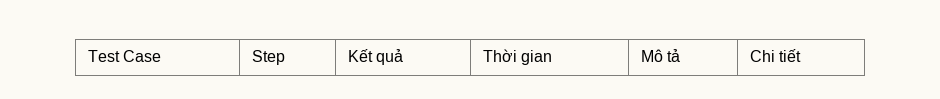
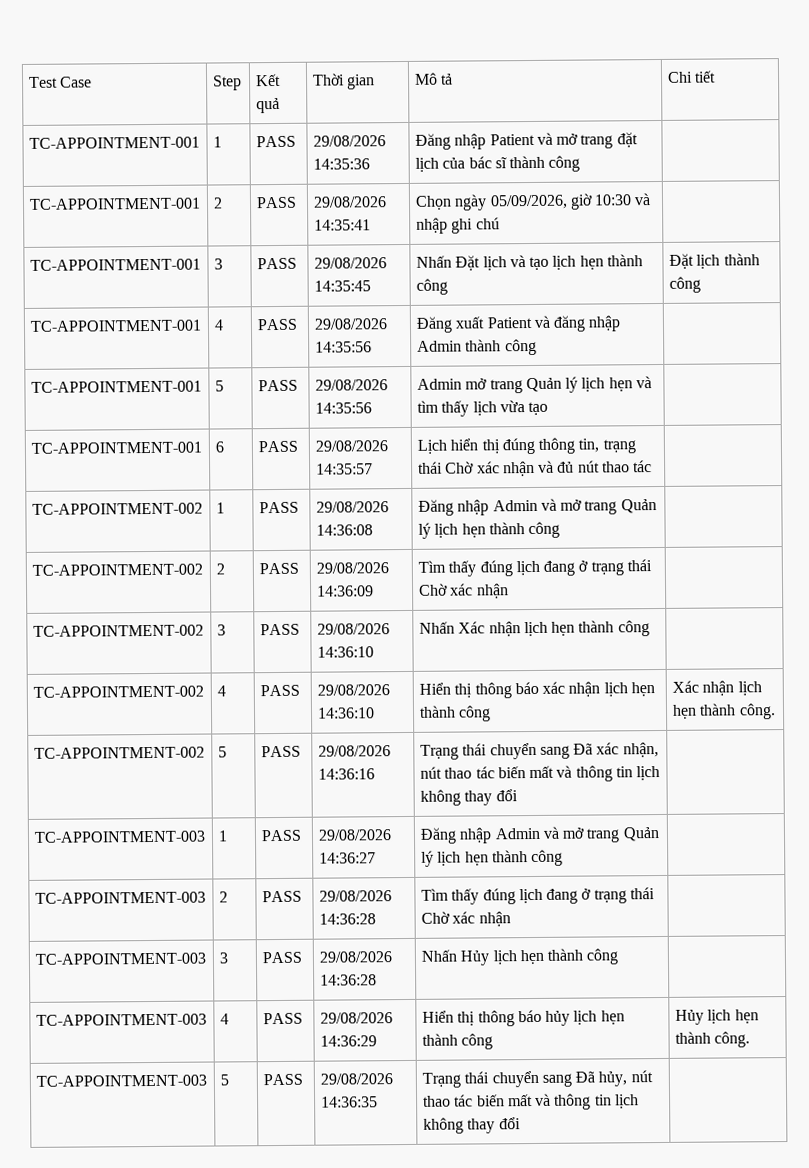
(801, 55) none -> [28,136,200,149] [212,136,222,148] [255,135,296,148] [312,135,386,147] [312,158,370,170] [414,132,638,150] [414,155,581,172] [28,197,201,210] [212,197,223,209] [255,196,297,209] [312,196,387,208] [313,219,371,231] [414,193,652,211] [415,217,500,234] [29,258,201,271] [213,258,223,270] [256,257,297,270] [313,257,387,269] [313,280,371,292] [415,254,644,271] [415,278,448,295] [668,253,760,269] [668,276,701,293] [29,319,202,332] [213,319,224,331] [256,318,298,331] [313,318,387,330] [314,341,372,353] [415,315,622,333] [416,338,537,356] [30,380,202,393] [214,380,224,392] [257,379,298,392] [314,379,388,391] [314,402,372,414] [416,376,653,394] [416,400,549,417] [30,441,202,454] [214,441,224,453] [257,440,298,453] [314,440,388,452] [315,463,373,475] [416,437,636,455] [417,460,653,477] [31,502,203,515] [215,502,225,514] [258,501,299,514] [315,501,389,513] [315,524,373,536] [417,498,657,516] [417,521,561,539] [31,563,203,576] [215,563,225,575] [258,562,299,575] [315,562,389,574] [316,585,374,597] [417,559,653,577] [417,583,509,599] [32,624,204,637] [216,624,226,636] [259,623,300,636] [316,623,390,635] [316,646,374,658] [418,620,650,637] [32,685,204,698] [216,685,226,697] [259,684,300,697] [316,684,390,696] [316,707,375,719] [418,681,656,699] [418,705,492,722] [671,680,762,696] [671,703,776,720] [33,746,205,759] [217,746,227,758] [260,745,301,758] [317,745,391,757] [317,768,375,780] [419,742,659,760] [419,765,661,782] [419,789,518,806] [33,830,206,843] [217,830,228,842] [260,829,302,842] [317,829,392,841] [318,852,376,864] [419,826,660,844] [420,849,564,867] [34,891,206,904] [218,891,228,903] [261,890,302,903] [318,890,392,902] [318,913,376,925] [420,887,656,905] [420,911,511,927] [34,952,206,965] [218,952,228,964] [261,951,302,964] [318,951,392,963] [319,974,377,986] [420,948,619,966] [35,1013,207,1026] [219,1013,229,1025] [262,1012,303,1025] [319,1012,393,1024] [319,1035,377,1047] [421,1009,625,1027] [421,1033,494,1050] [674,1009,759,1025] [674,1031,751,1048] [35,1074,207,1087] [219,1074,229,1086] [262,1073,303,1086] [319,1073,393,1085] [320,1096,378,1108] [421,1070,653,1088] [422,1093,640,1110] [422,1117,521,1134] // TC-APPOINTMENT-001 | 1 | PASS | 29/08/2026 14:35:36 | Đăng nhập Patient và mở trang đặt lịch của bác sĩ thành công | // TC-APPOINTMENT-001 | 2 | PASS | 29/08/2026 14:35:41 | Chọn ngày 05/09/2026, giờ 10:30 và nhập ghi chú | // TC-APPOINTMENT-001 | 3 | PASS | 29/08/2026 14:35:45 | Nhấn Đặt lịch và tạo lịch hẹn thành công | Đặt lịch thành công // TC-APPOINTMENT-001 | 4 | PASS | 29/08/2026 14:35:56 | Đăng xuất Patient và đăng nhập Admin thành công | // TC-APPOINTMENT-001 | 5 | PASS | 29/08/2026 14:35:56 | Admin mở trang Quản lý lịch hẹn và tìm thấy lịch vừa tạo | // TC-APPOINTMENT-001 | 6 | PASS | 29/08/2026 14:35:57 | Lịch hiển thị đúng thông tin, trạng thái Chờ xác nhận và đủ nút thao tác | // TC-APPOINTMENT-002 | 1 | PASS | 29/08/2026 14:36:08 | Đăng nhập Admin và mở trang Quản lý lịch hẹn thành công | // TC-APPOINTMENT-002 | 2 | PASS | 29/08/2026 14:36:09 | Tìm thấy đúng lịch đang ở trạng thái Chờ xác nhận | // TC-APPOINTMENT-002 | 3 | PASS | 29/08/2026 14:36:10 | Nhấn Xác nhận lịch hẹn thành công | // TC-APPOINTMENT-002 | 4 | PASS | 29/08/2026 14:36:10 | Hiển thị thông báo xác nhận lịch hẹn thành công | Xác nhận lịch hẹn thành công. // TC-APPOINTMENT-002 | 5 | PASS | 29/08/2026 14:36:16 | Trạng thái chuyển sang Đã xác nhận, nút thao tác biến mất và thông tin lịch không thay đổi | // TC-APPOINTMENT-003 | 1 | PASS | 29/08/2026 14:36:27 | Đăng nhập Admin và mở trang Quản lý lịch hẹn thành công | // TC-APPOINTMENT-003 | 2 | PASS | 29/08/2026 14:36:28 | Tìm thấy đúng lịch đang ở trạng thái Chờ xác nhận | // TC-APPOINTMENT-003 | 3 | PASS | 29/08/2026 14:36:28 | Nhấn Hủy lịch hẹn thành công | // TC-APPOINTMENT-003 | 4 | PASS | 29/08/2026 14:36:29 | Hiển thị thông báo hủy lịch hẹn thành công | Hủy lịch hẹn thành công. // TC-APPOINTMENT-003 | 5 | PASS | 29/08/2026 14:36:35 | Trạng thái chuyển sang Đã hủy, nút thao tác biến mất và thông tin lịch không thay đổi |

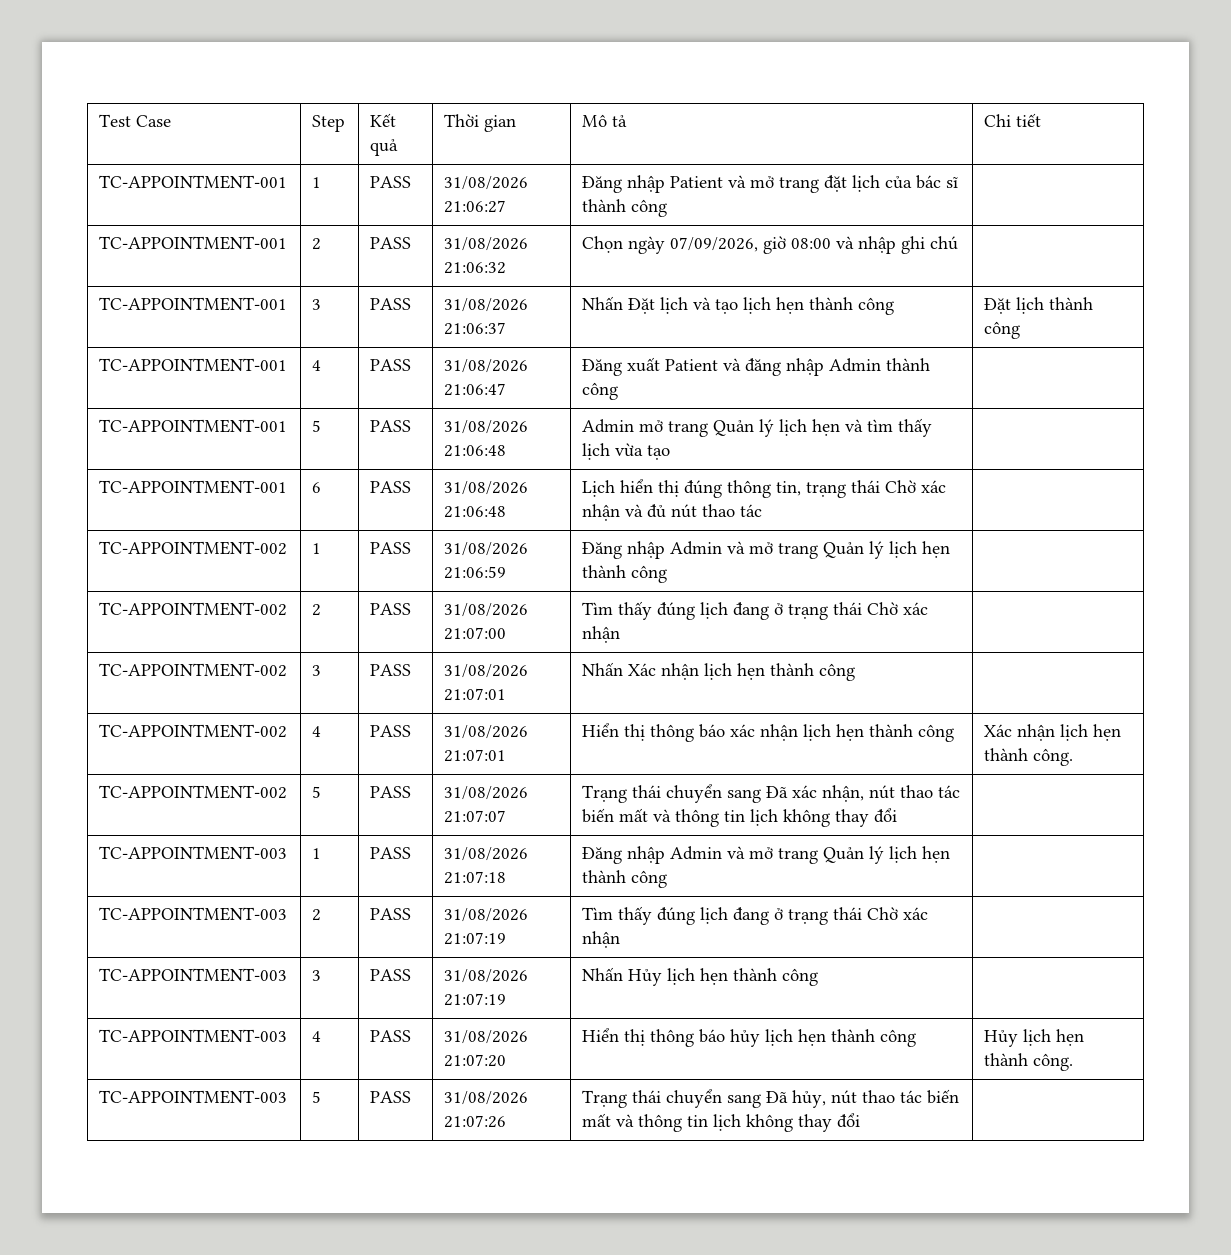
[312,135,386,147] [312,158,370,170] 29/08/2026 14:35:36 -> [444,176,529,190] [444,200,507,213] 31/08/2026 21:06:27
[312,196,387,208] [313,219,371,231] 29/08/2026 14:35:41 -> [444,237,529,251] [444,262,507,274] 31/08/2026 21:06:32
[489,193,633,210] 05/09/2026, giờ 10:30 -> [670,236,832,254] 07/09/2026, giờ 08:00
[313,257,387,269] [313,280,371,292] 29/08/2026 14:35:45 -> [444,298,529,312] [444,322,507,335] 31/08/2026 21:06:37
[313,318,387,330] [314,341,372,353] 29/08/2026 14:35:56 -> [444,359,529,373] [444,383,507,396] 31/08/2026 21:06:47
[314,379,388,391] [314,402,372,414] 29/08/2026 14:35:56 -> [444,420,529,434] [444,445,507,457] 31/08/2026 21:06:48
[314,440,388,452] [315,463,373,475] 29/08/2026 14:35:57 -> [444,481,529,495] [444,506,507,518] 31/08/2026 21:06:48
[315,501,389,513] [315,524,373,536] 29/08/2026 14:36:08 -> [444,542,529,556] [444,566,507,579] 31/08/2026 21:06:59
[315,562,389,574] [316,585,374,597] 29/08/2026 14:36:09 -> [444,603,529,617] [444,627,507,640] 31/08/2026 21:07:00
[316,623,390,635] [316,646,374,658] 29/08/2026 14:36:10 -> [444,664,529,678] [444,688,507,701] 31/08/2026 21:07:01
[316,684,390,696] [316,707,375,719] 29/08/2026 14:36:10 -> [444,725,529,739] [444,749,507,762] 31/08/2026 21:07:01
[317,745,391,757] [317,768,375,780] 29/08/2026 14:36:16 -> [444,786,529,800] [444,810,507,823] 31/08/2026 21:07:07
[317,829,392,841] [318,852,376,864] 29/08/2026 14:36:27 -> [444,847,529,861] [444,871,507,884] 31/08/2026 21:07:18
[318,890,392,902] [318,913,376,925] 29/08/2026 14:36:28 -> [444,908,529,922] [444,932,507,945] 31/08/2026 21:07:19
[318,951,392,963] [319,974,377,986] 29/08/2026 14:36:28 -> [444,969,529,983] [444,993,507,1006] 31/08/2026 21:07:19
[319,1012,393,1024] [319,1035,377,1047] 29/08/2026 14:36:29 -> [444,1030,529,1044] [444,1054,507,1067] 31/08/2026 21:07:20
[319,1073,393,1085] [320,1096,378,1108] 29/08/2026 14:36:35 -> [444,1091,529,1105] [444,1115,507,1128] 31/08/2026 21:07:26

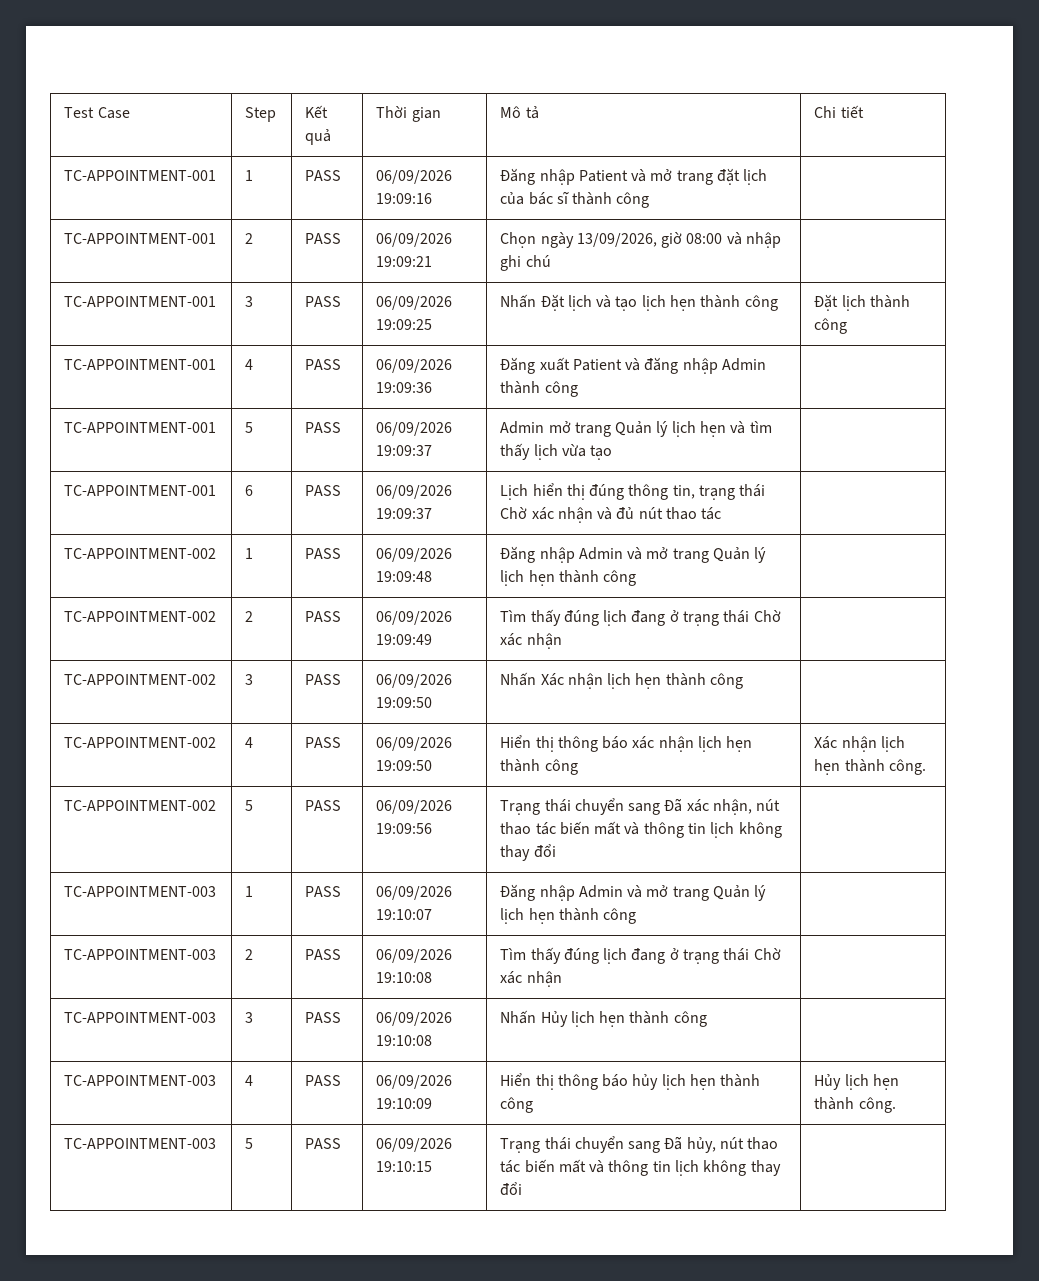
[444,176,529,190] [444,200,507,213] 31/08/2026 21:06:27 -> [376,170,453,184] [376,193,433,204] 06/09/2026 19:09:16
[444,237,529,251] [444,262,507,274] 31/08/2026 21:06:32 -> [376,233,453,247] [376,256,433,267] 06/09/2026 19:09:21
[670,237,759,252] 07/09/2026, -> [576,233,657,247] 13/09/2026,
[444,298,529,312] [444,322,507,335] 31/08/2026 21:06:37 -> [376,296,453,310] [376,319,433,330] 06/09/2026 19:09:25
[444,359,529,373] [444,383,507,396] 31/08/2026 21:06:47 -> [376,359,453,373] [376,382,433,393] 06/09/2026 19:09:36
[444,420,529,434] [444,445,507,457] 31/08/2026 21:06:48 -> [376,422,453,436] [376,445,433,456] 06/09/2026 19:09:37
[444,481,529,495] [444,506,507,518] 31/08/2026 21:06:48 -> [376,485,453,499] [376,508,433,519] 06/09/2026 19:09:37
[444,542,529,556] [444,566,507,579] 31/08/2026 21:06:59 -> [376,548,453,562] [376,571,433,582] 06/09/2026 19:09:48
[444,603,529,617] [444,627,507,640] 31/08/2026 21:07:00 -> [376,611,453,625] [376,634,433,645] 06/09/2026 19:09:49
[444,664,529,678] [444,688,507,701] 31/08/2026 21:07:01 -> [376,674,453,688] [376,697,433,708] 06/09/2026 19:09:50
[444,725,529,739] [444,749,507,762] 31/08/2026 21:07:01 -> [376,737,453,751] [376,760,433,771] 06/09/2026 19:09:50
[444,786,529,800] [444,810,507,823] 31/08/2026 21:07:07 -> [376,800,453,814] [376,823,433,834] 06/09/2026 19:09:56
[444,847,529,861] [444,871,507,884] 31/08/2026 21:07:18 -> [376,886,453,900] [376,909,433,920] 06/09/2026 19:10:07
[444,908,529,922] [444,932,507,945] 31/08/2026 21:07:19 -> [376,949,453,963] [376,972,433,983] 06/09/2026 19:10:08
[444,969,529,983] [444,993,507,1006] 31/08/2026 21:07:19 -> [376,1012,453,1026] [376,1035,433,1046] 06/09/2026 19:10:08
[444,1030,529,1044] [444,1054,507,1067] 31/08/2026 21:07:20 -> [376,1075,453,1089] [376,1098,433,1109] 06/09/2026 19:10:09
[444,1091,529,1105] [444,1115,507,1128] 31/08/2026 21:07:26 -> [376,1138,453,1152] [376,1161,433,1172] 06/09/2026 19:10:15

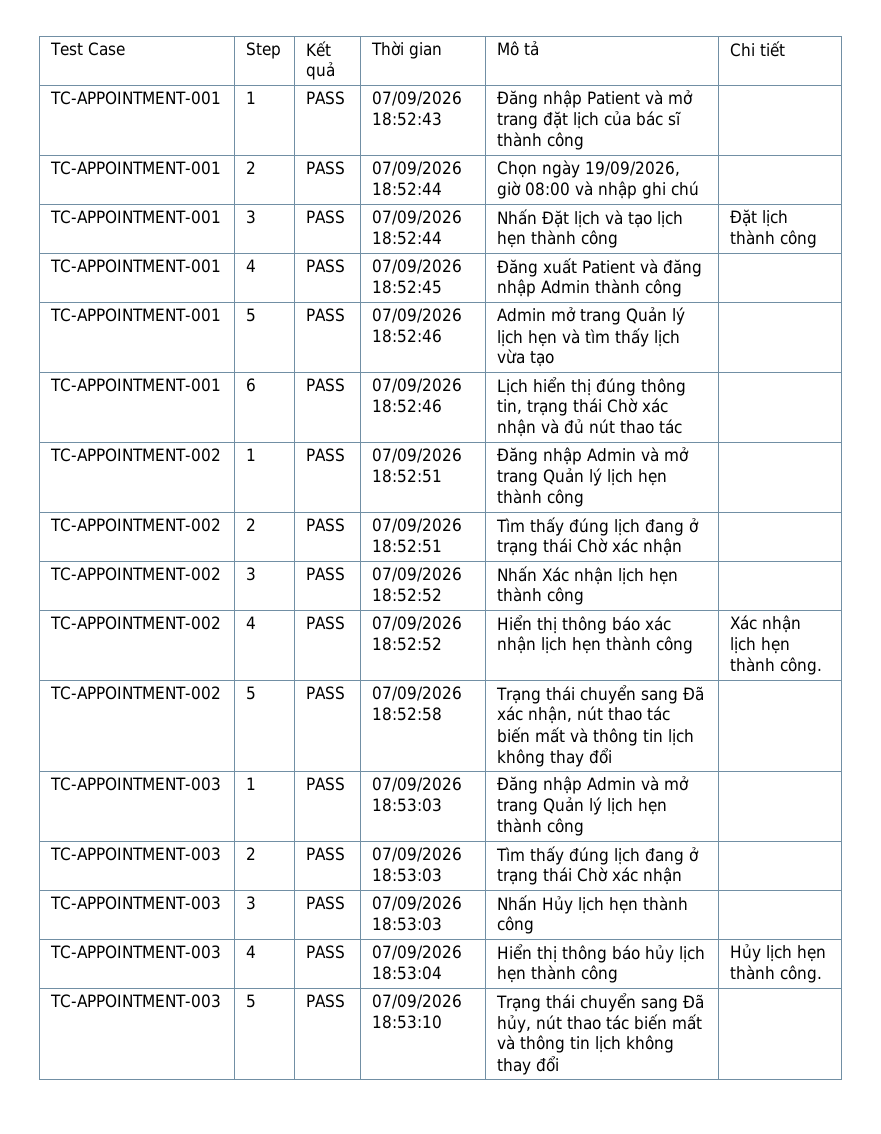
[376,170,453,184] [376,193,433,204] 06/09/2026 19:09:16 -> [372,91,463,106] [372,112,443,126] 07/09/2026 18:52:43
[376,233,453,247] [376,256,433,267] 06/09/2026 19:09:21 -> [372,161,463,176] [372,182,443,196] 07/09/2026 18:52:44
[576,233,657,247] 13/09/2026, -> [585,161,681,176] 19/09/2026,
[376,296,453,310] [376,319,433,330] 06/09/2026 19:09:25 -> [372,210,463,225] [372,231,443,245] 07/09/2026 18:52:44
[376,359,453,373] [376,382,433,393] 06/09/2026 19:09:36 -> [372,259,463,274] [372,280,443,294] 07/09/2026 18:52:45
[376,422,453,436] [376,445,433,456] 06/09/2026 19:09:37 -> [372,308,463,323] [372,329,443,343] 07/09/2026 18:52:46
[376,485,453,499] [376,508,433,519] 06/09/2026 19:09:37 -> [372,378,463,393] [372,399,443,413] 07/09/2026 18:52:46
[376,548,453,562] [376,571,433,582] 06/09/2026 19:09:48 -> [372,448,463,463] [372,469,443,483] 07/09/2026 18:52:51
[376,611,453,625] [376,634,433,645] 06/09/2026 19:09:49 -> [372,518,463,533] [372,539,443,553] 07/09/2026 18:52:51
[376,674,453,688] [376,697,433,708] 06/09/2026 19:09:50 -> [372,567,463,582] [372,588,443,602] 07/09/2026 18:52:52
[376,737,453,751] [376,760,433,771] 06/09/2026 19:09:50 -> [372,616,463,631] [372,637,443,651] 07/09/2026 18:52:52
[376,800,453,814] [376,823,433,834] 06/09/2026 19:09:56 -> [372,686,463,701] [372,707,443,721] 07/09/2026 18:52:58
[376,886,453,900] [376,909,433,920] 06/09/2026 19:10:07 -> [372,777,463,792] [372,798,443,812] 07/09/2026 18:53:03
[376,949,453,963] [376,972,433,983] 06/09/2026 19:10:08 -> [372,847,463,862] [372,868,443,882] 07/09/2026 18:53:03
[376,1012,453,1026] [376,1035,433,1046] 06/09/2026 19:10:08 -> [372,896,463,911] [372,917,443,931] 07/09/2026 18:53:03
[376,1075,453,1089] [376,1098,433,1109] 06/09/2026 19:10:09 -> [372,945,463,960] [372,966,443,980] 07/09/2026 18:53:04
[376,1138,453,1152] [376,1161,433,1172] 06/09/2026 19:10:15 -> [372,994,463,1009] [372,1015,443,1029] 07/09/2026 18:53:10

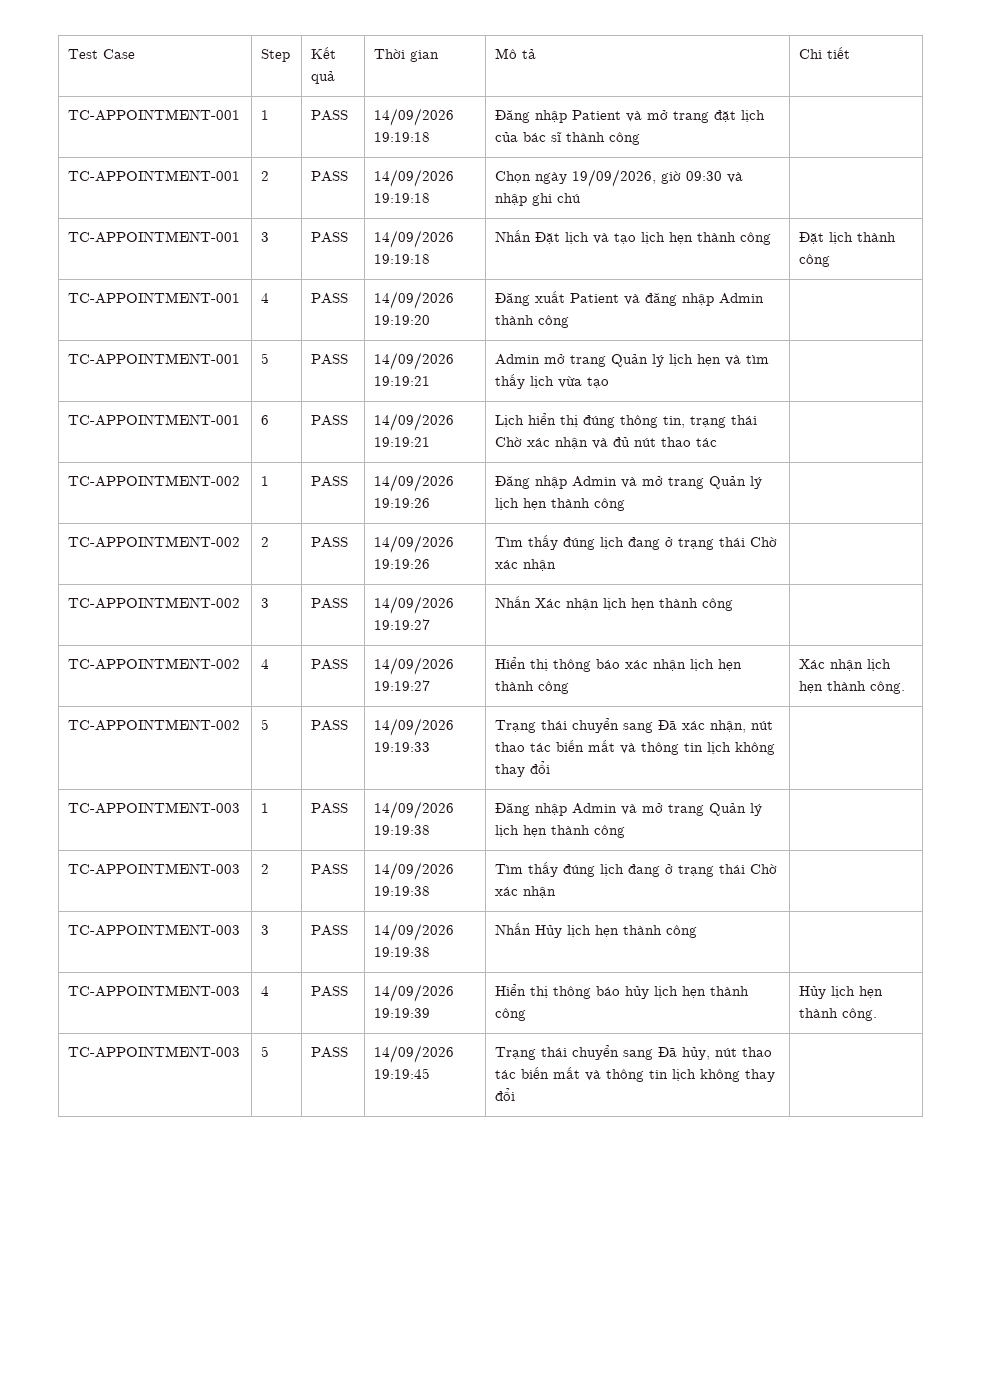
[372,91,463,106] [372,112,443,126] 07/09/2026 18:52:43 -> [374,108,455,126] [374,132,431,142] 14/09/2026 19:19:18
[372,161,463,176] [372,182,443,196] 07/09/2026 18:52:44 -> [374,169,455,187] [374,193,431,203] 14/09/2026 19:19:18
[525,182,571,196] 08:00 -> [686,171,723,181] 09:30
[372,210,463,225] [372,231,443,245] 07/09/2026 18:52:44 -> [374,230,455,248] [374,254,431,264] 14/09/2026 19:19:18
[372,259,463,274] [372,280,443,294] 07/09/2026 18:52:45 -> [374,291,455,309] [374,315,431,325] 14/09/2026 19:19:20
[372,308,463,323] [372,329,443,343] 07/09/2026 18:52:46 -> [374,352,455,370] [374,376,431,386] 14/09/2026 19:19:21
[372,378,463,393] [372,399,443,413] 07/09/2026 18:52:46 -> [374,413,455,431] [374,437,431,447] 14/09/2026 19:19:21
[372,448,463,463] [372,469,443,483] 07/09/2026 18:52:51 -> [374,474,455,492] [374,498,431,508] 14/09/2026 19:19:26
[372,518,463,533] [372,539,443,553] 07/09/2026 18:52:51 -> [374,535,455,553] [374,559,431,569] 14/09/2026 19:19:26
[372,567,463,582] [372,588,443,602] 07/09/2026 18:52:52 -> [374,596,455,614] [374,619,431,630] 14/09/2026 19:19:27
[372,616,463,631] [372,637,443,651] 07/09/2026 18:52:52 -> [374,657,455,675] [374,680,431,691] 14/09/2026 19:19:27
[372,686,463,701] [372,707,443,721] 07/09/2026 18:52:58 -> [374,718,455,736] [374,742,431,752] 14/09/2026 19:19:33
[372,777,463,792] [372,798,443,812] 07/09/2026 18:53:03 -> [374,801,455,819] [374,825,431,835] 14/09/2026 19:19:38
[372,847,463,862] [372,868,443,882] 07/09/2026 18:53:03 -> [374,862,455,880] [374,886,431,896] 14/09/2026 19:19:38
[372,896,463,911] [372,917,443,931] 07/09/2026 18:53:03 -> [374,923,455,941] [374,947,431,957] 14/09/2026 19:19:38
[372,945,463,960] [372,966,443,980] 07/09/2026 18:53:04 -> [374,984,455,1002] [374,1008,431,1018] 14/09/2026 19:19:39
[372,994,463,1009] [372,1015,443,1029] 07/09/2026 18:53:10 -> [374,1045,455,1063] [374,1068,431,1079] 14/09/2026 19:19:45

